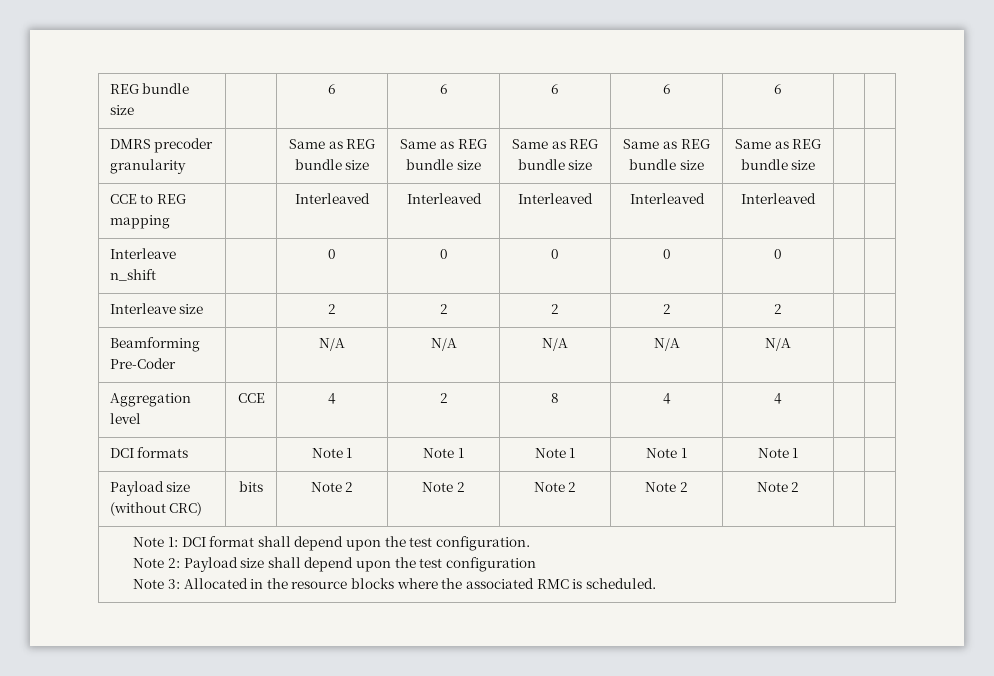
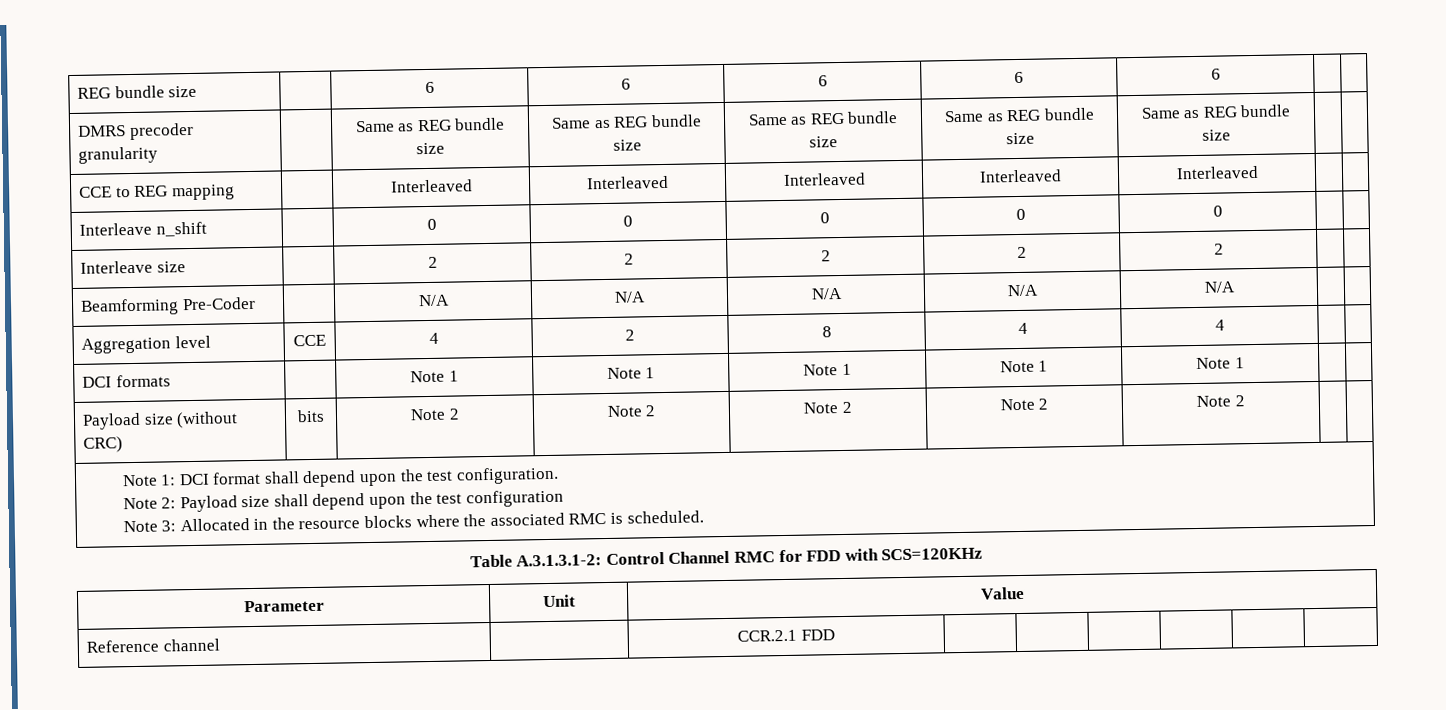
(656, 583) none -> [469,547,984,568] [243,599,325,613] [542,594,576,608] [979,586,1025,600] [86,638,220,653] [737,629,835,642] // Table A.3.1.3.1-2: Control Channel RMC for FDD with SCS=120KHz // Parameter | Unit | Value // Reference channel | | CCR.2.1 FDD | | | | | |

